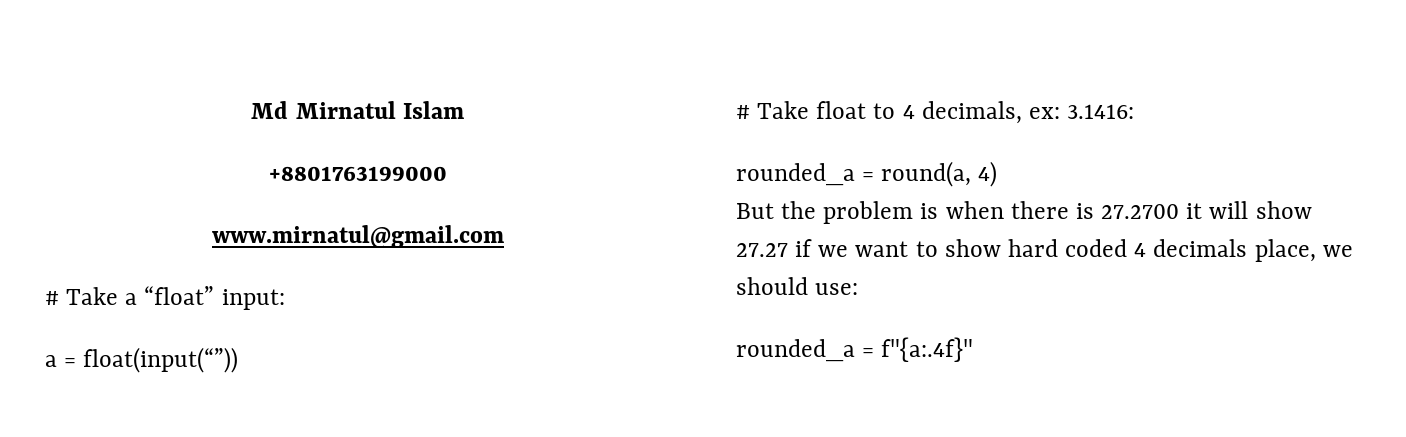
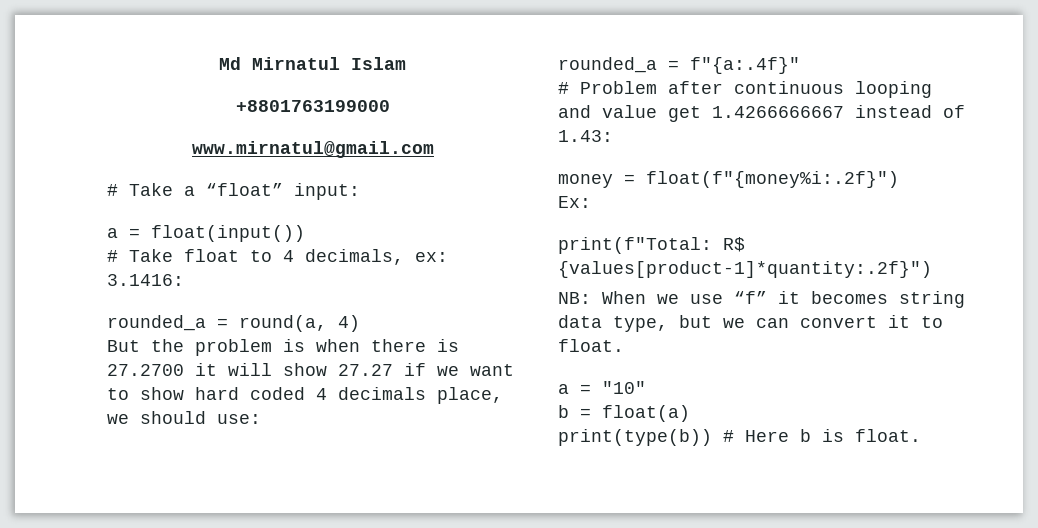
[83,347,239,373] float(input(“”)) -> [151,225,305,242] float(input())
(974, 349) none -> [558,81,932,98] [558,105,965,122] [558,130,613,142] [558,171,899,188] [558,196,591,208] [558,237,745,254] [558,261,932,278] [558,291,965,308] [558,315,943,332] [558,339,624,352] [558,381,646,394] [558,405,690,422] [558,429,921,446] // # Problem after continuous looping and value get 1.4266666667 instead of 1.43: // money = float(f"{money%i:.2f}") // Ex: // print(f"Total: R$ {values[product-1]*quantity:.2f}") // NB: When we use “f” it becomes string data type, but we can convert it to float. // a = "10" // b = float(a) // print(type(b)) # Here b is float.

